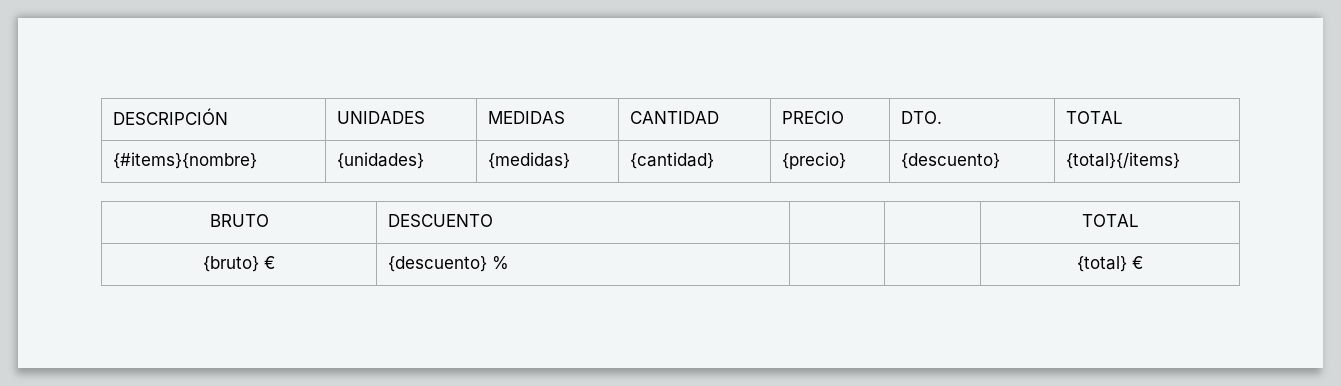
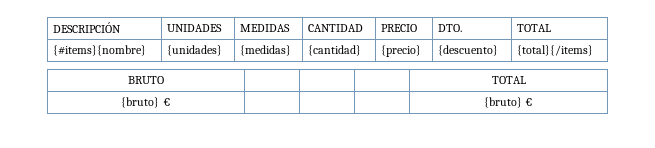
[388,214,494,227] DESCUENTO -> (164, 80) none
[388,256,510,272] [1077,256,1127,272] {descuento} % | | | {total} -> [483,97,522,108] | | | {bruto}

